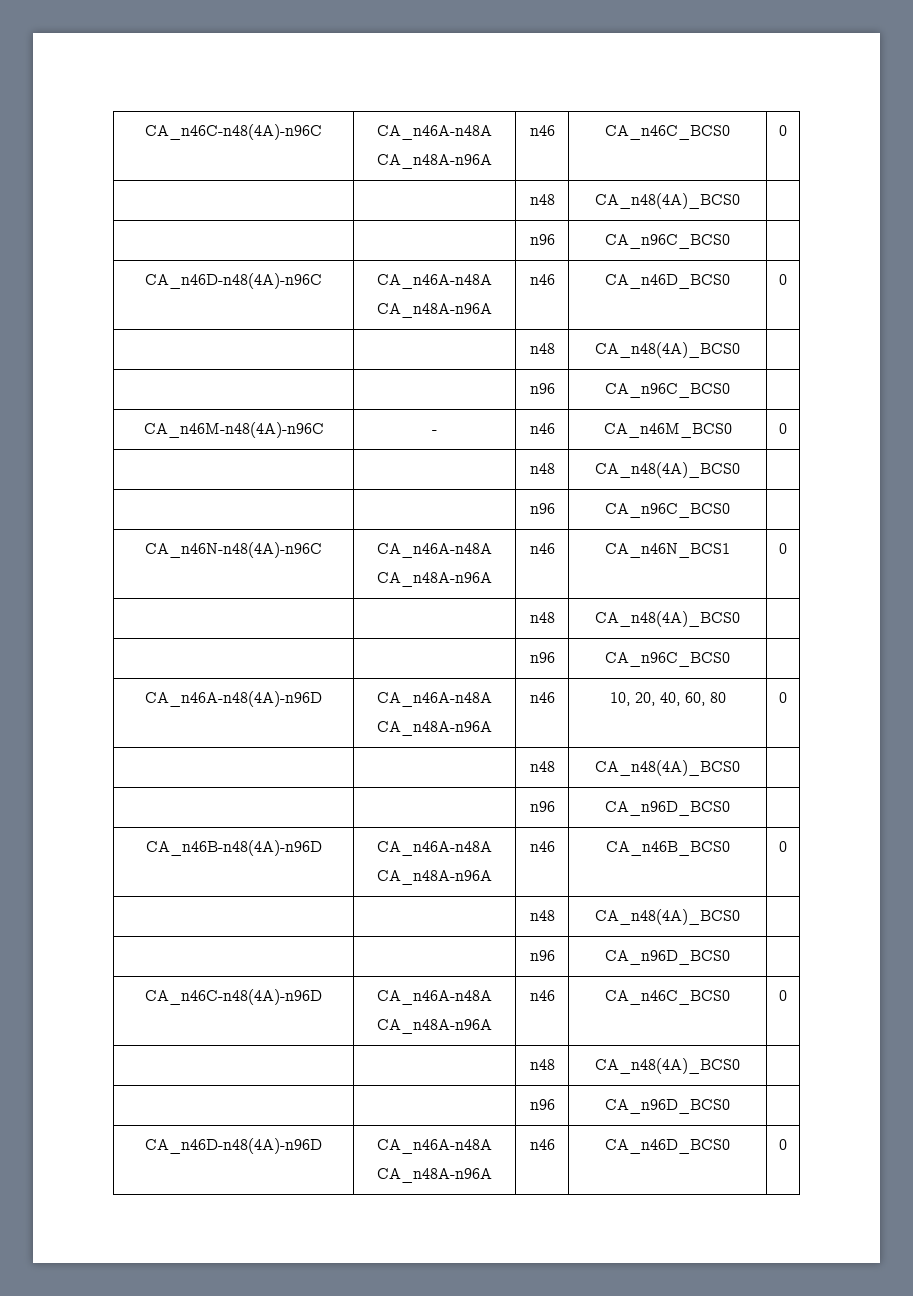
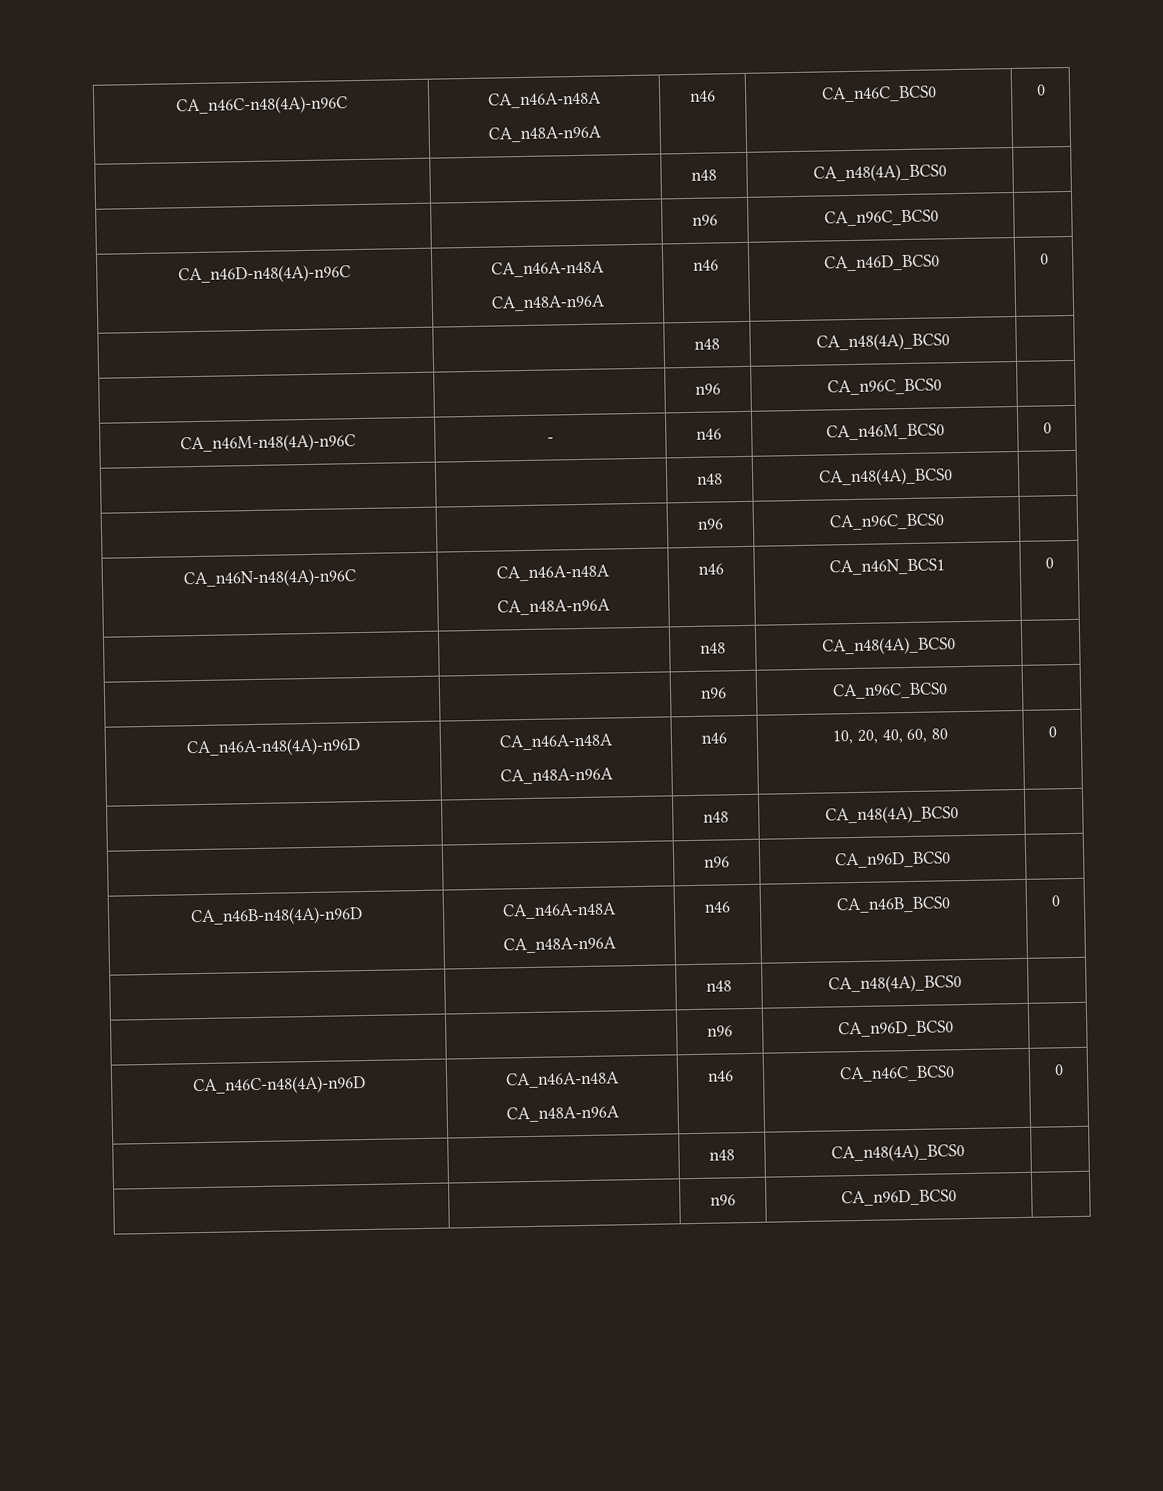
[145,1138,322,1154] [377,1139,492,1154] [377,1168,492,1183] [529,1139,555,1150] [605,1139,730,1154] [779,1139,787,1150] // CA_n46D-n48(4A)-n96D | CA_n46A-n48A // CA_n48A-n96A | n46 | CA_n46D_BCS0 | 0 -> (957, 1198) none

